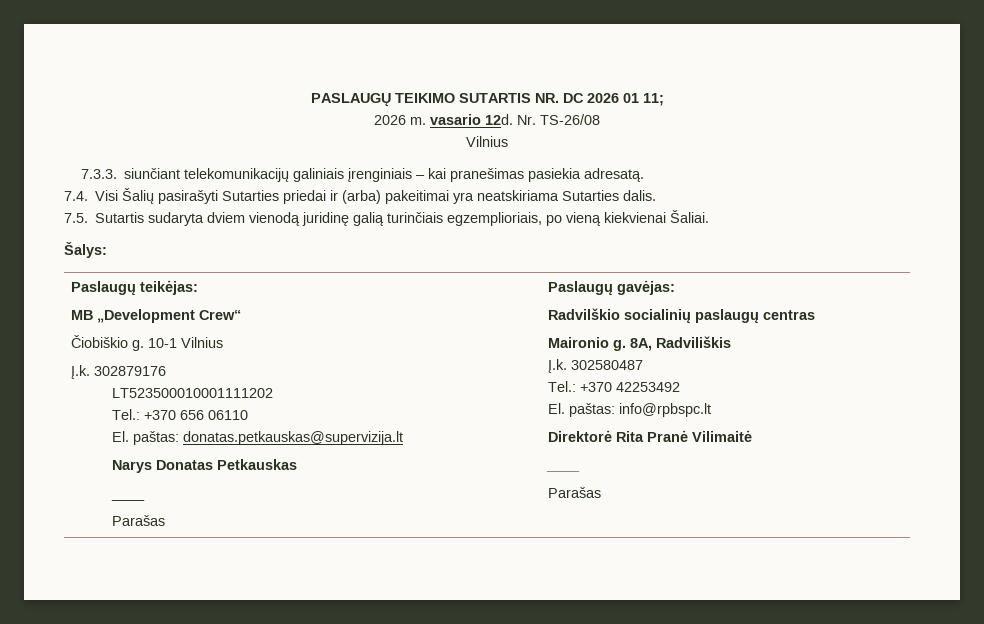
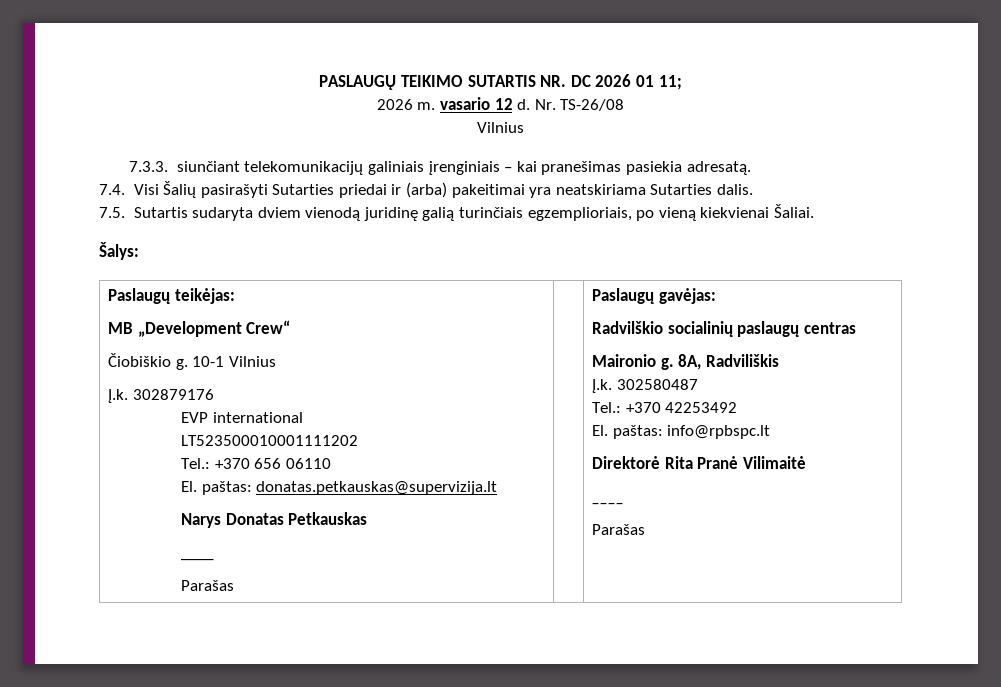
[485,114,513,125] 12d. -> [494,98,531,110] 12 d.
(166, 371) none -> [180,412,303,423] // EVP international

